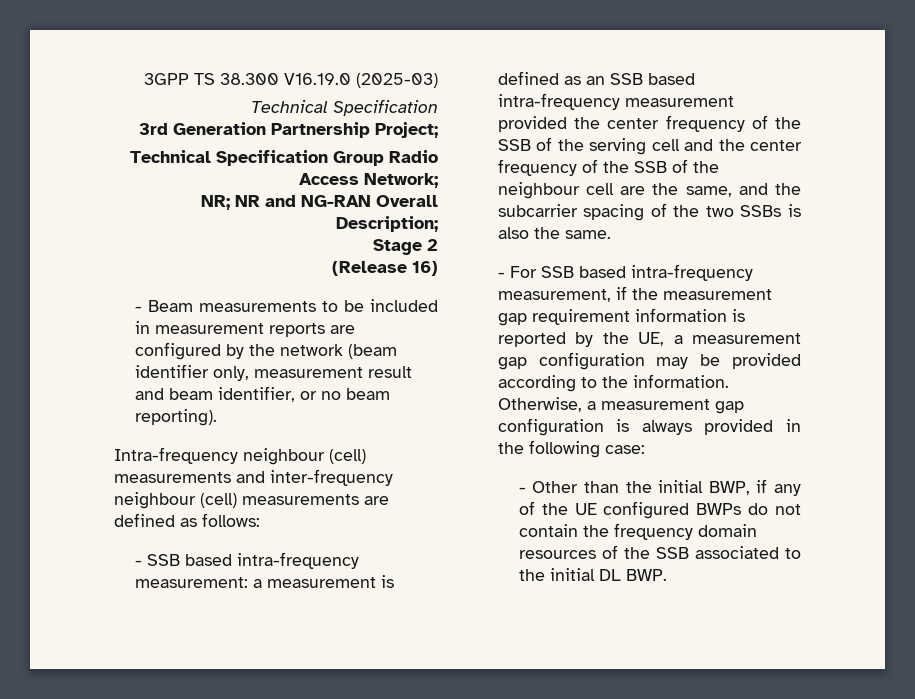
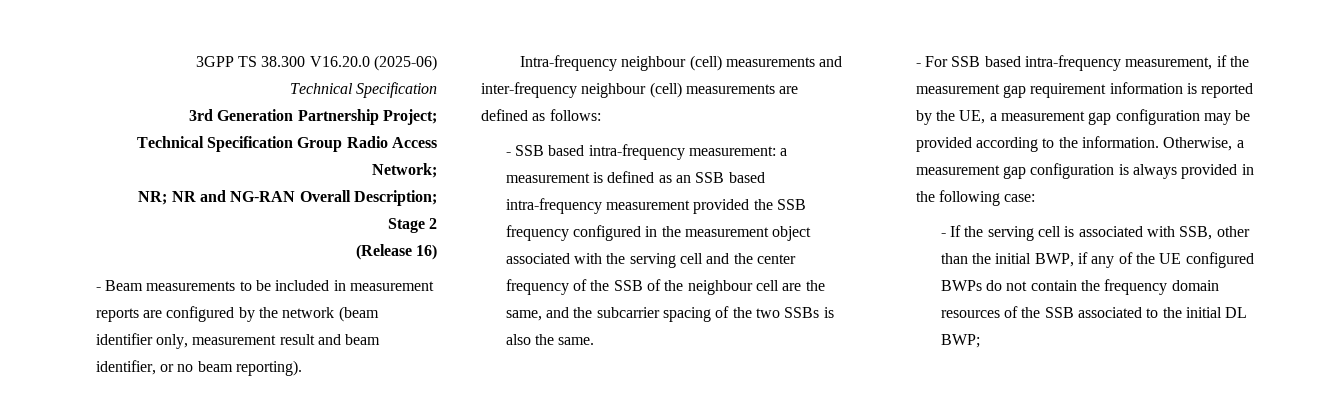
[284,73,438,88] V16.19.0 (2025-03) -> [309,55,437,71] V16.20.0 (2025-06)
[607,115,801,132] [497,137,553,151] center frequency of the SSB of -> [777,199,807,210] [505,225,812,241] [505,253,603,264] SSB frequency configured in the measurement object associated with
[532,481,579,493] Other -> [950,225,1250,241] If the serving cell is associated with SSB, other
[625,569,667,581] BWP. -> [940,334,980,348] BWP;

